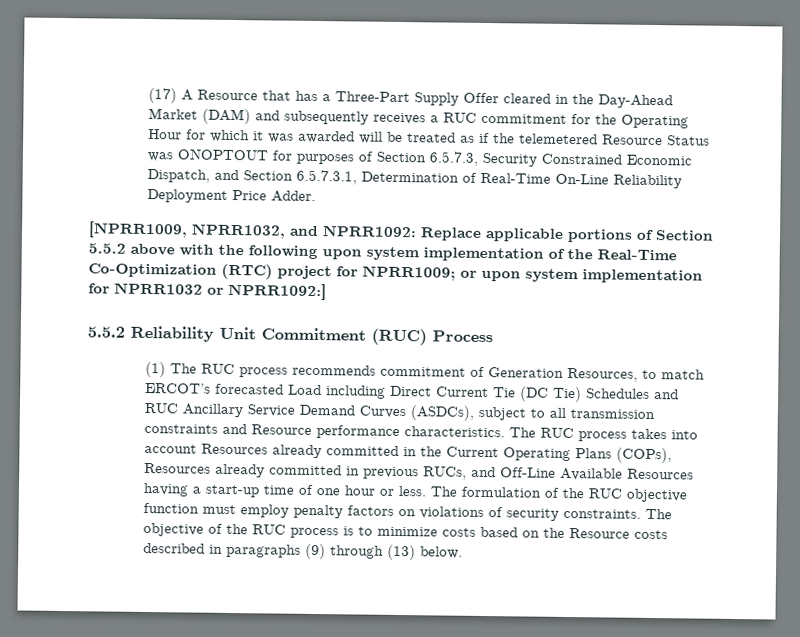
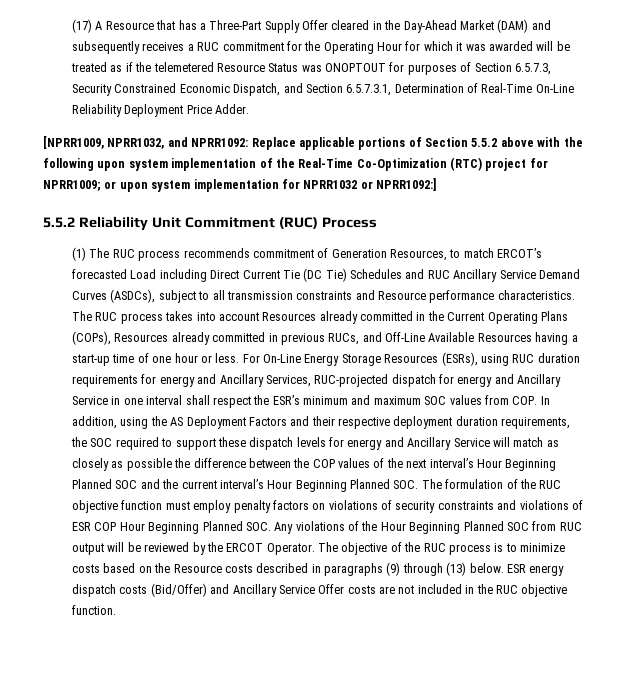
(427, 491) none -> [242,352,580,366] [72,374,562,387] [72,395,550,408] [72,416,571,429] [71,437,559,450] [72,458,557,471] [72,479,419,492] For On-Line Energy Storage Resources (ESRs), using RUC duration requirements for energy and Ancillary Services, RUC-projected dispatch for energy and Ancillary Service in one interval shall respect the ESR’s minimum and maximum SOC values from COP. In addition, using the AS Deployment Factors and their respective deployment duration requirements, the SOC required to support these dispatch levels for energy and Ancillary Service will match as closely as possible the difference between the COP values of the next interval’s Hour Beginning Planned SOC and the current interval’s Hour Beginning Planned SOC.
[562,508,641,519] constraints. -> [437,500,583,510] [72,521,582,534] [72,542,315,555] constraints and violations of ESR COP Hour Beginning Planned SOC. Any violations of the Hour Beginning Planned SOC from RUC output will be reviewed by the ERCOT Operator.
(463, 552) none -> [506,564,565,576] [72,583,568,597] [72,605,117,615] ESR energy dispatch costs (Bid/Offer) and Ancillary Service Offer costs are not included in the RUC objective function.

